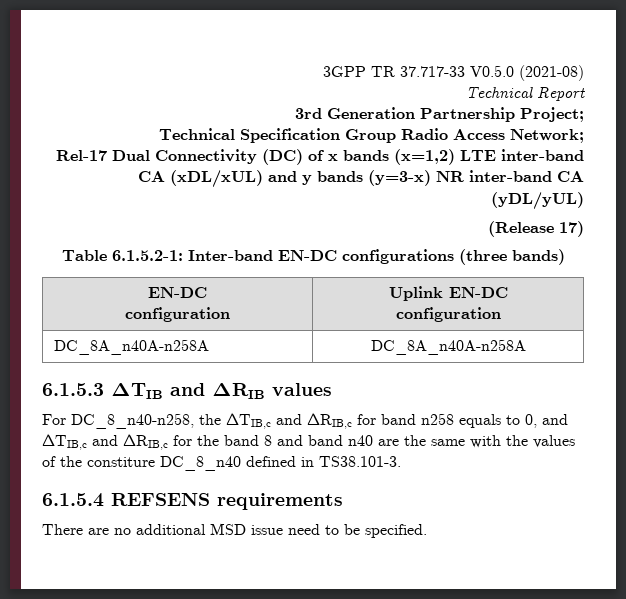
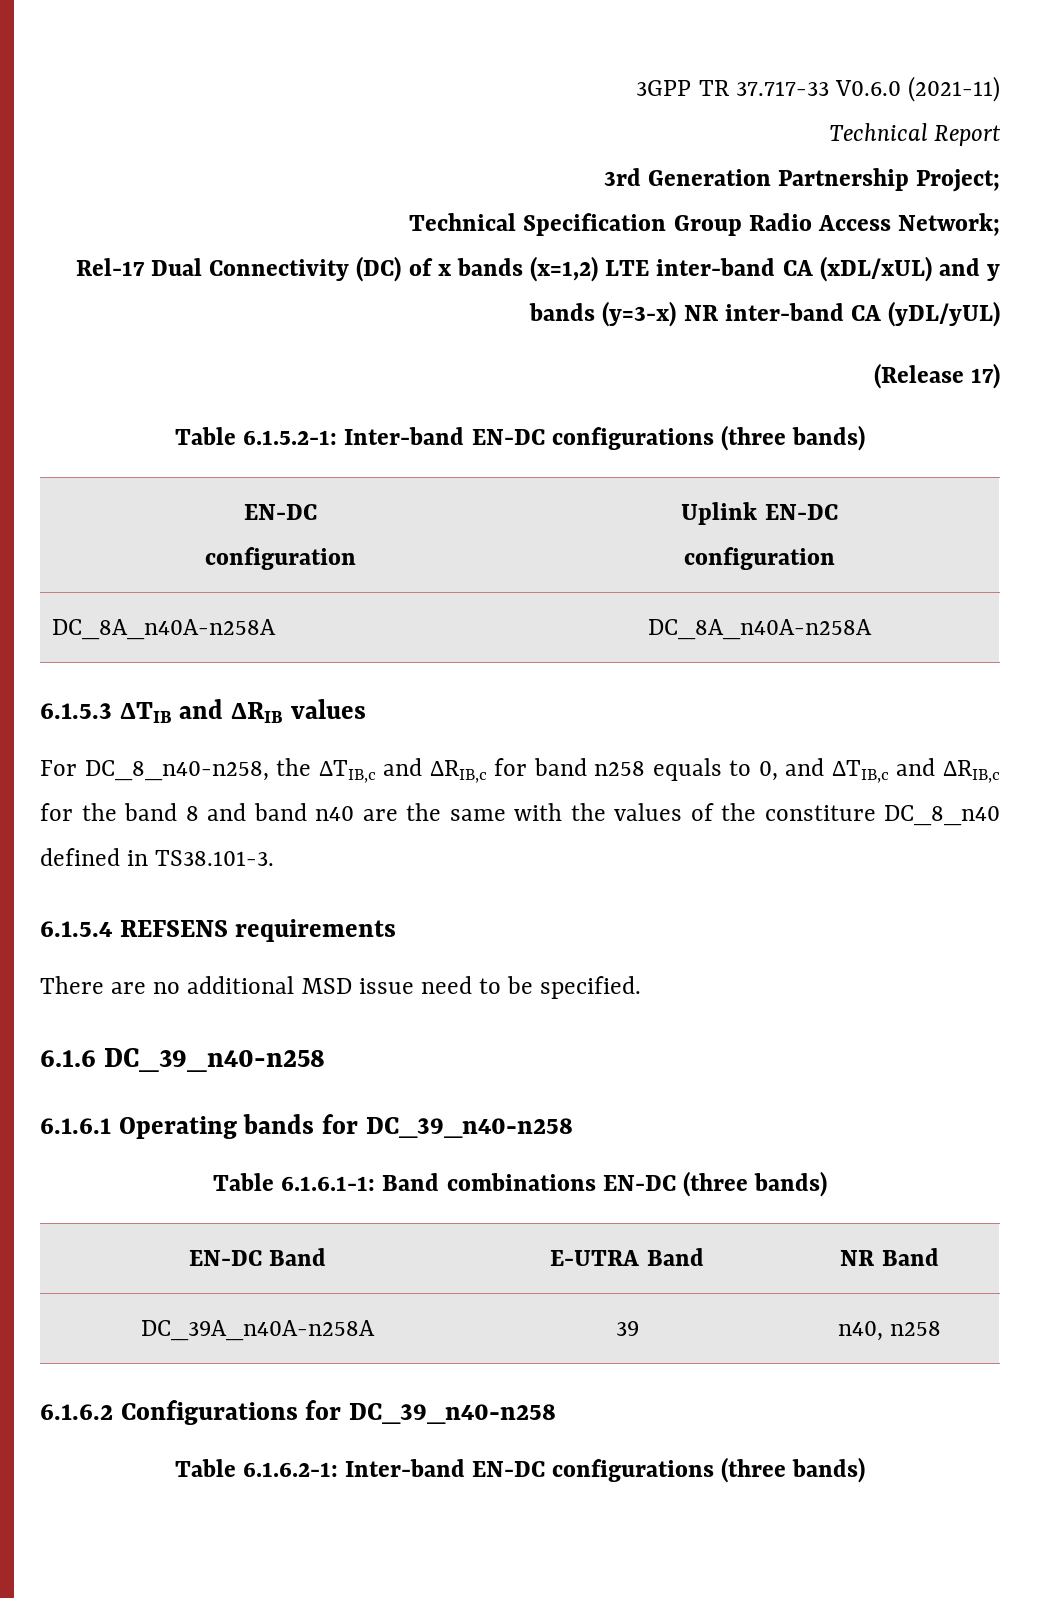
[470,65,584,81] V0.5.0 (2021-08) -> [834,76,1000,102] V0.6.0 (2021-11)
(427, 531) none -> [40,1048,326,1072] [40,1114,573,1139] [213,1171,827,1197] [188,1248,327,1266] [550,1248,704,1266] [840,1248,939,1266] [141,1320,375,1341] [615,1321,639,1336] [837,1321,942,1341] [40,1400,557,1425] [174,1457,866,1483] // 6.1.6 DC_39_n40-n258 // 6.1.6.1 Operating bands for DC_39_n40-n258 // Table 6.1.6.1-1: Band combinations EN-DC (three bands) // EN-DC Band | E-UTRA Band | NR Band // DC_39A_n40A-n258A | 39 | n40, n258 // 6.1.6.2 Configurations for DC_39_n40-n258 // Table 6.1.6.2-1: Inter-band EN-DC configurations (three bands)

